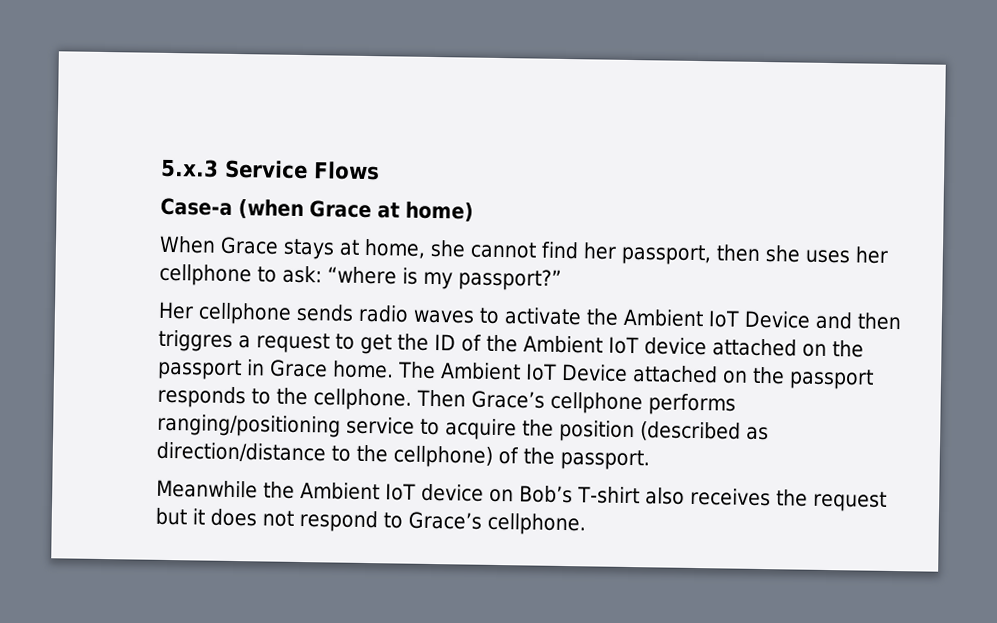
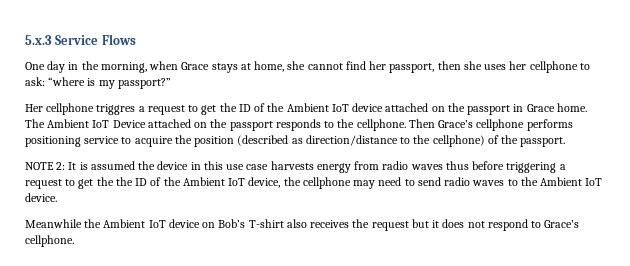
[160,197,474,222] [159,235,216,254] Case-a (when Grace at home) // When -> [25,61,179,73] One day in the morning, when
[296,303,902,331] sends radio waves to activate the Ambient IoT Device and then -> (95, 109) none
[157,413,341,438] ranging/positioning -> [25,136,81,147] positioning
(650, 459) none -> [25,161,566,173] [25,177,603,189] [25,193,57,202] // NOTE 2: It is assumed the device in this use case harvests energy from radio waves thus before triggering a request to get the the ID of the Ambient IoT device, the cellphone may need to send radio waves to the Ambient IoT device.

